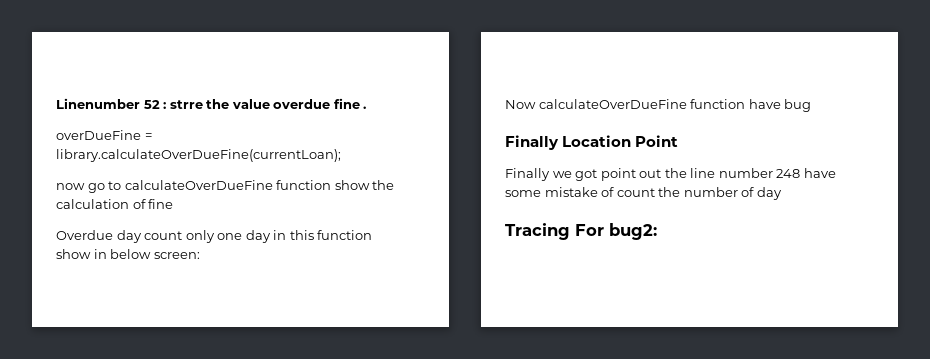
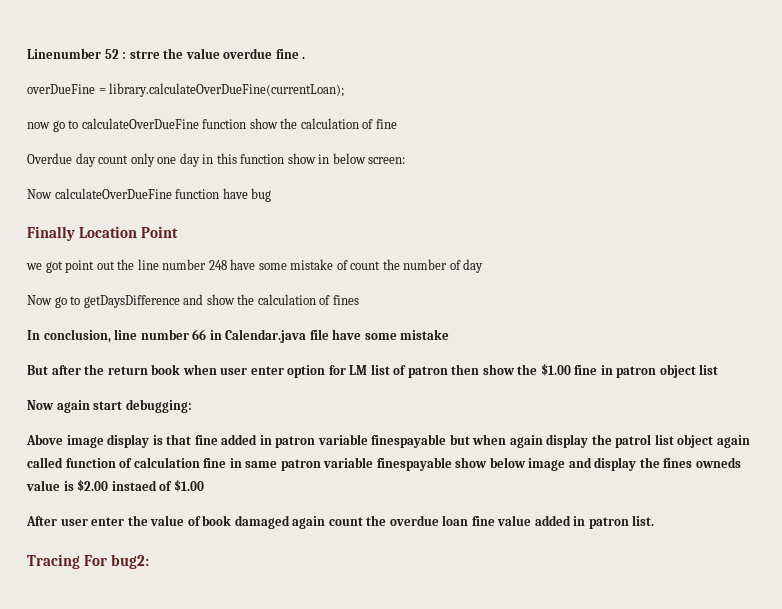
[505,168,550,181] Finally -> (178, 232) none
(782, 193) none -> [27,294,359,308] [27,329,450,343] [27,363,719,378] [27,399,192,413] [26,434,750,448] [27,457,741,471] [26,479,204,492] [26,515,655,529] // Now go to getDaysDifference and show the calculation of fines // In conclusion, line number 66 in Calendar.java file have some mistake // But after the return book when user enter option for LM list of patron then show the $1.00 fine in patron object list // Now again start debugging: // Above image display is that fine added in patron variable finespayable but when again display the patrol list object again called function of calculation fine in same patron variable finespayable show below image and display the fines owneds value is $2.00 instaed of $1.00 // After user enter the value of book damaged again count the overdue loan fine value added in patron list.

